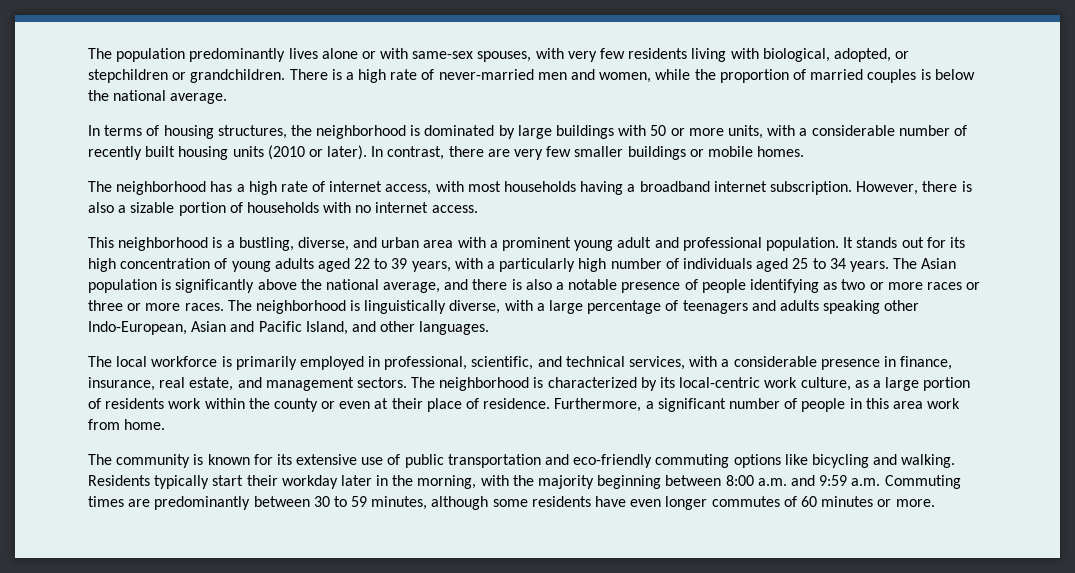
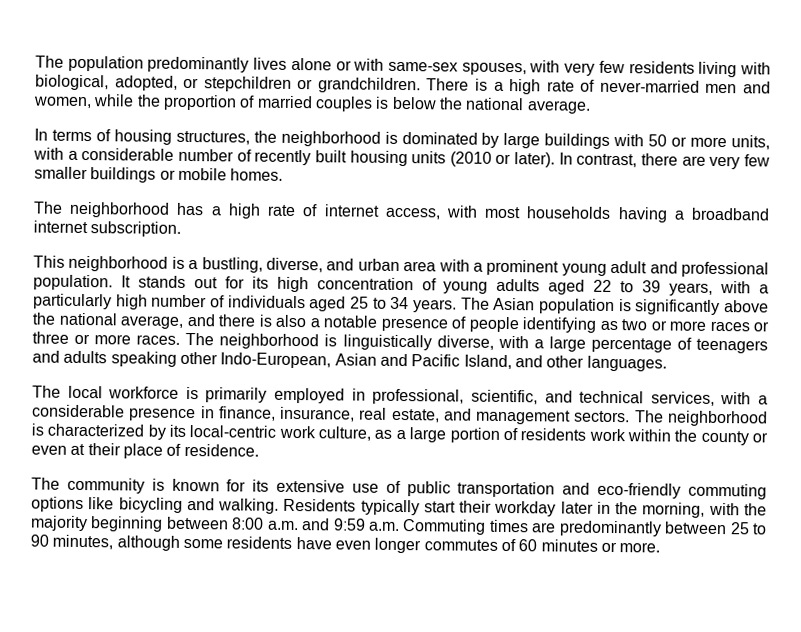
[856,181,972,195] [88,202,478,216] However, there is also a sizable portion of households with no internet access. -> (182, 229) none
[554,398,961,412] [88,419,166,430] Furthermore, a significant number of people in this area work from home. -> (259, 450) none
[313,496,368,507] 30 to 59 -> [729,522,768,535] [30,534,49,547] 25 to 90

